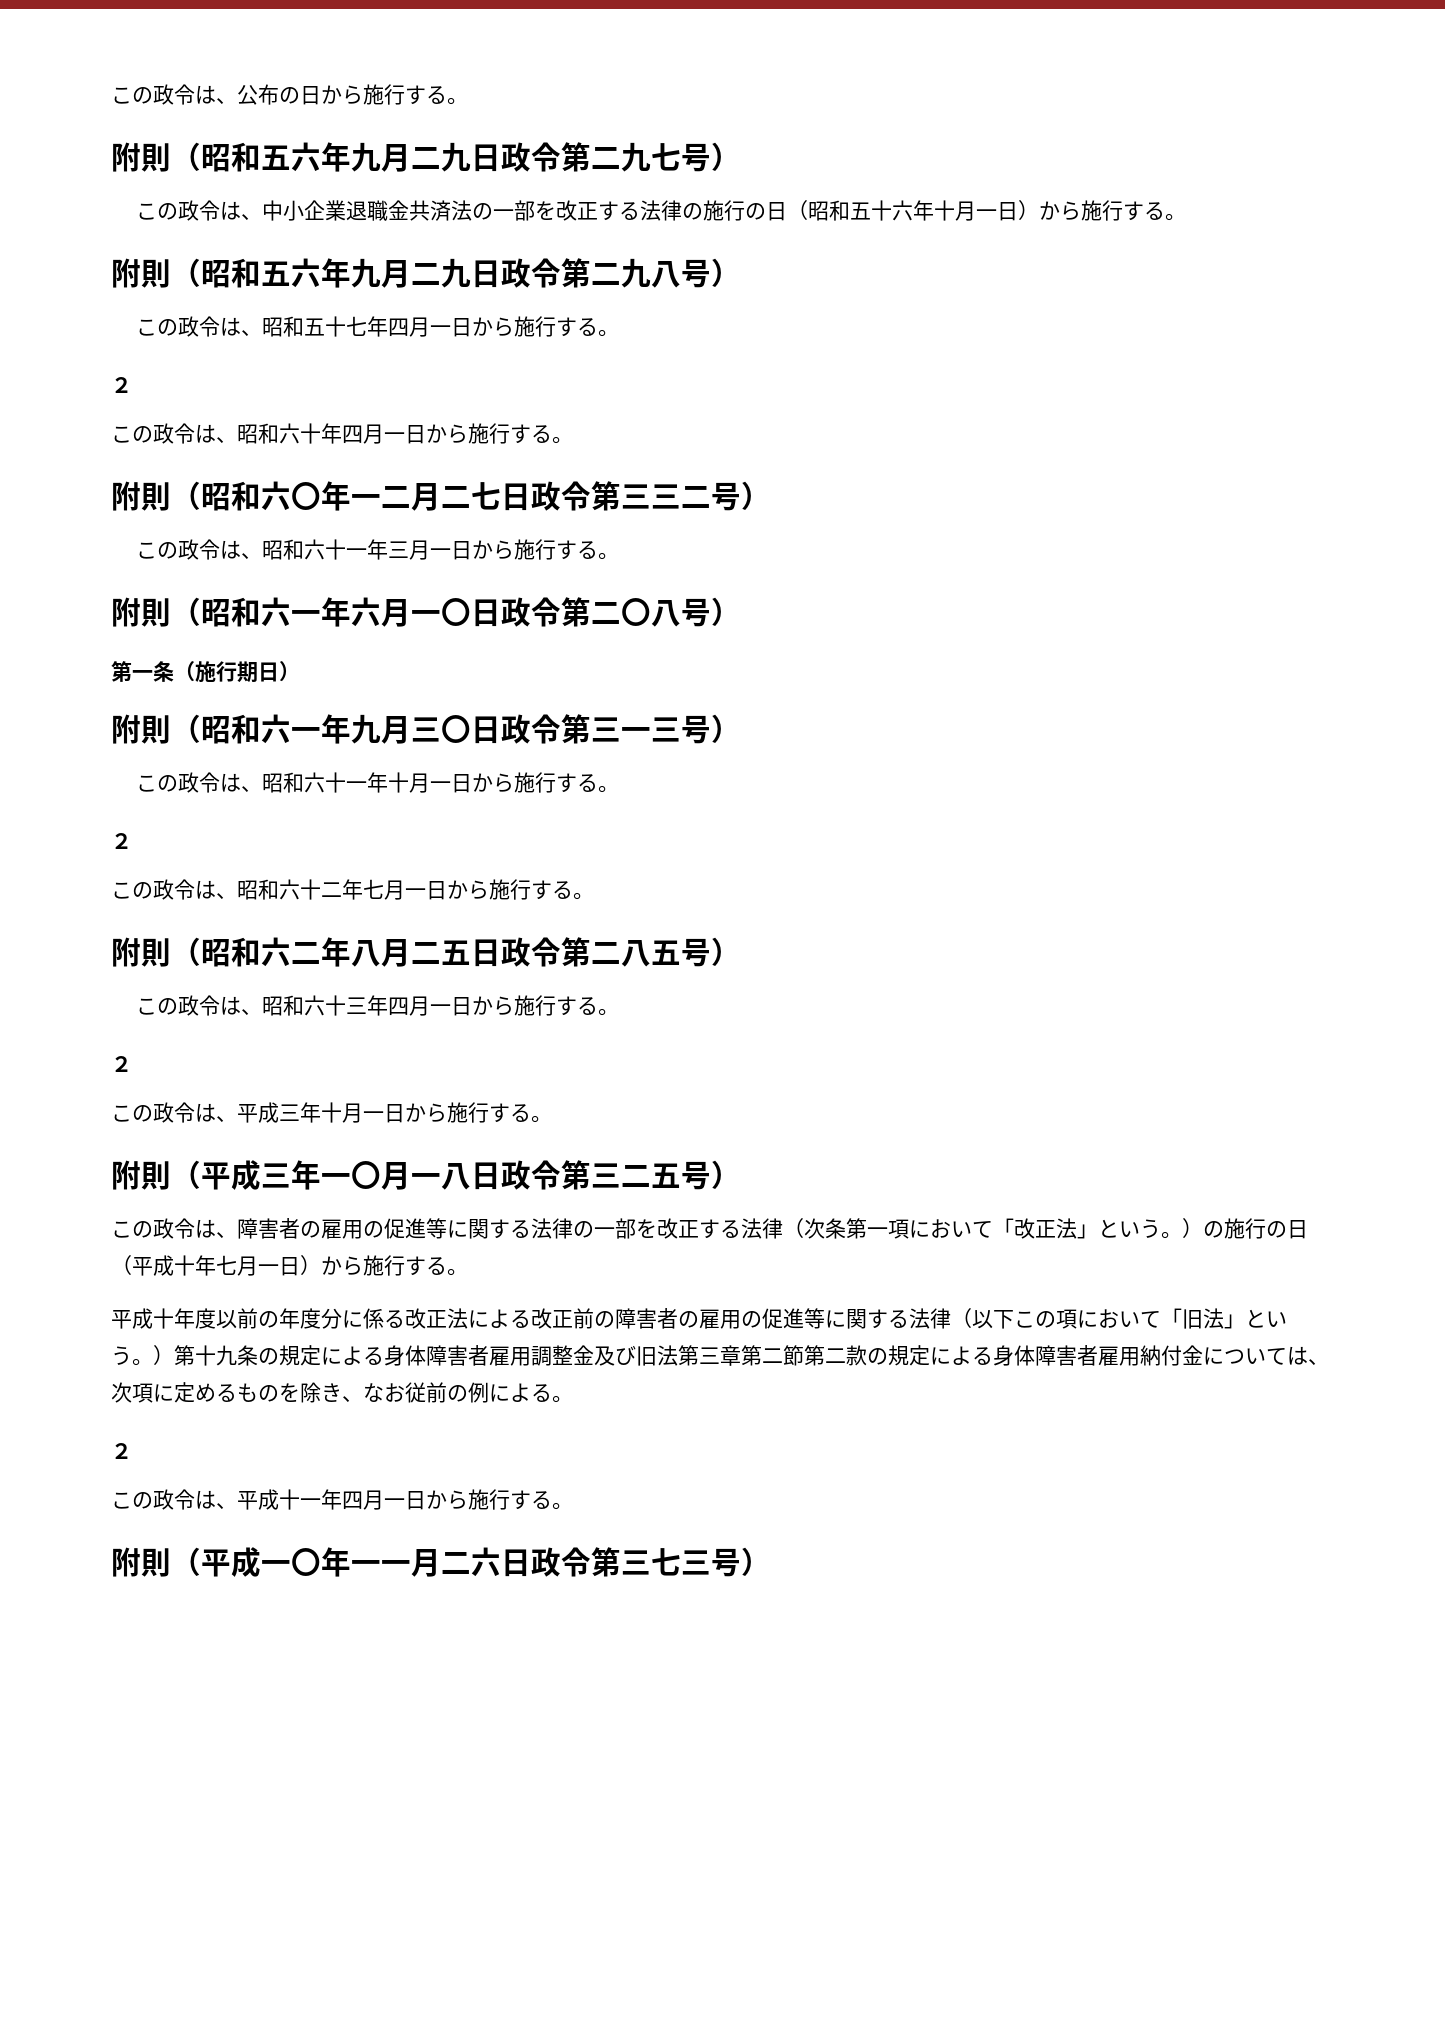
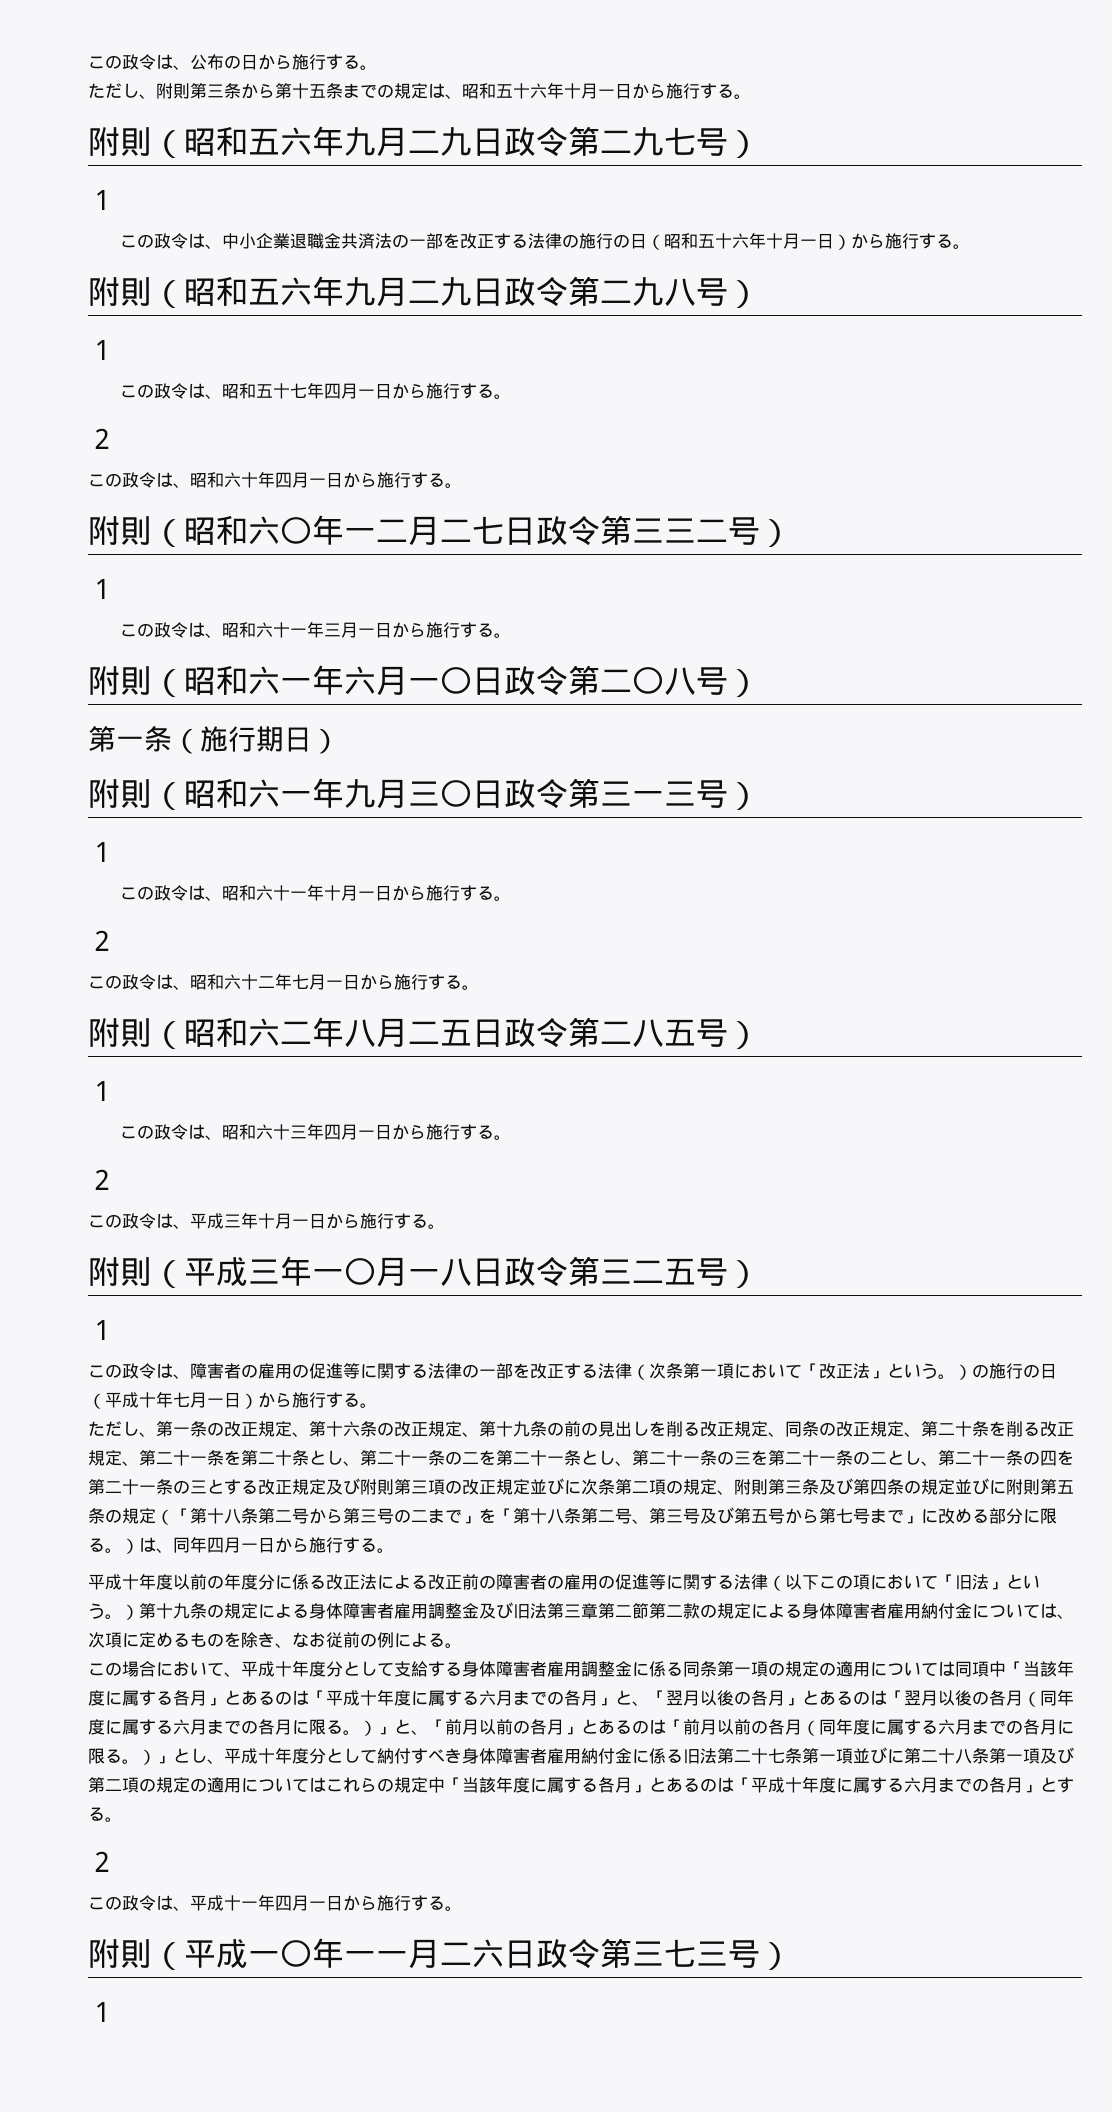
(468, 101) none -> [88,82,751,99] // ただし、附則第三条から第十五条までの規定は、昭和五十六年十月一日から施行する。
(741, 156) none -> [88,189,116,210] // １
(741, 272) none -> [88,339,116,360] // １
(771, 495) none -> [88,578,116,599] // １
(741, 728) none -> [88,841,116,862] // １
(741, 951) none -> [88,1080,116,1101] // １
(741, 1174) none -> [88,1319,116,1340] // １
(468, 1272) none -> [88,1421,1074,1437] [88,1450,1074,1466] [88,1478,1074,1495] [88,1507,1057,1525] [88,1536,394,1554] // ただし、第一条の改正規定、第十六条の改正規定、第十九条の前の見出しを削る改正規定、同条の改正規定、第二十条を削る改正規定、第二十一条を第二十条とし、第二十一条の二を第二十一条とし、第二十一条の三を第二十一条の二とし、第二十一条の四を第二十一条の三とする改正規定及び附則第三項の改正規定並びに次条第二項の規定、附則第三条及び第四条の規定並びに附則第五条の規定（「第十八条第二号から第三号の二まで」を「第十八条第二号、第三号及び第五号から第七号まで」に改める部分に限る。）は、同年四月一日から施行する。
(573, 1399) none -> [88,1660,1074,1677] [88,1689,1074,1707] [88,1718,1074,1736] [88,1747,1074,1765] [88,1776,1074,1793] [88,1807,122,1822] // この場合において、平成十年度分として支給する身体障害者雇用調整金に係る同条第一項の規定の適用については同項中「当該年度に属する各月」とあるのは「平成十年度に属する六月までの各月」と、「翌月以後の各月」とあるのは「翌月以後の各月（同年度に属する六月までの各月に限る。）」と、「前月以前の各月」とあるのは「前月以前の各月（同年度に属する六月までの各月に限る。）」とし、平成十年度分として納付すべき身体障害者雇用納付金に係る旧法第二十七条第一項並びに第二十八条第一項及び第二項の規定の適用についてはこれらの規定中「当該年度に属する各月」とあるのは「平成十年度に属する六月までの各月」とする。
(771, 1561) none -> [88,2001,116,2022] // １

